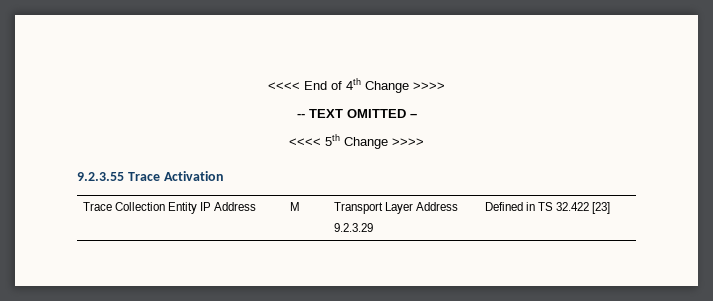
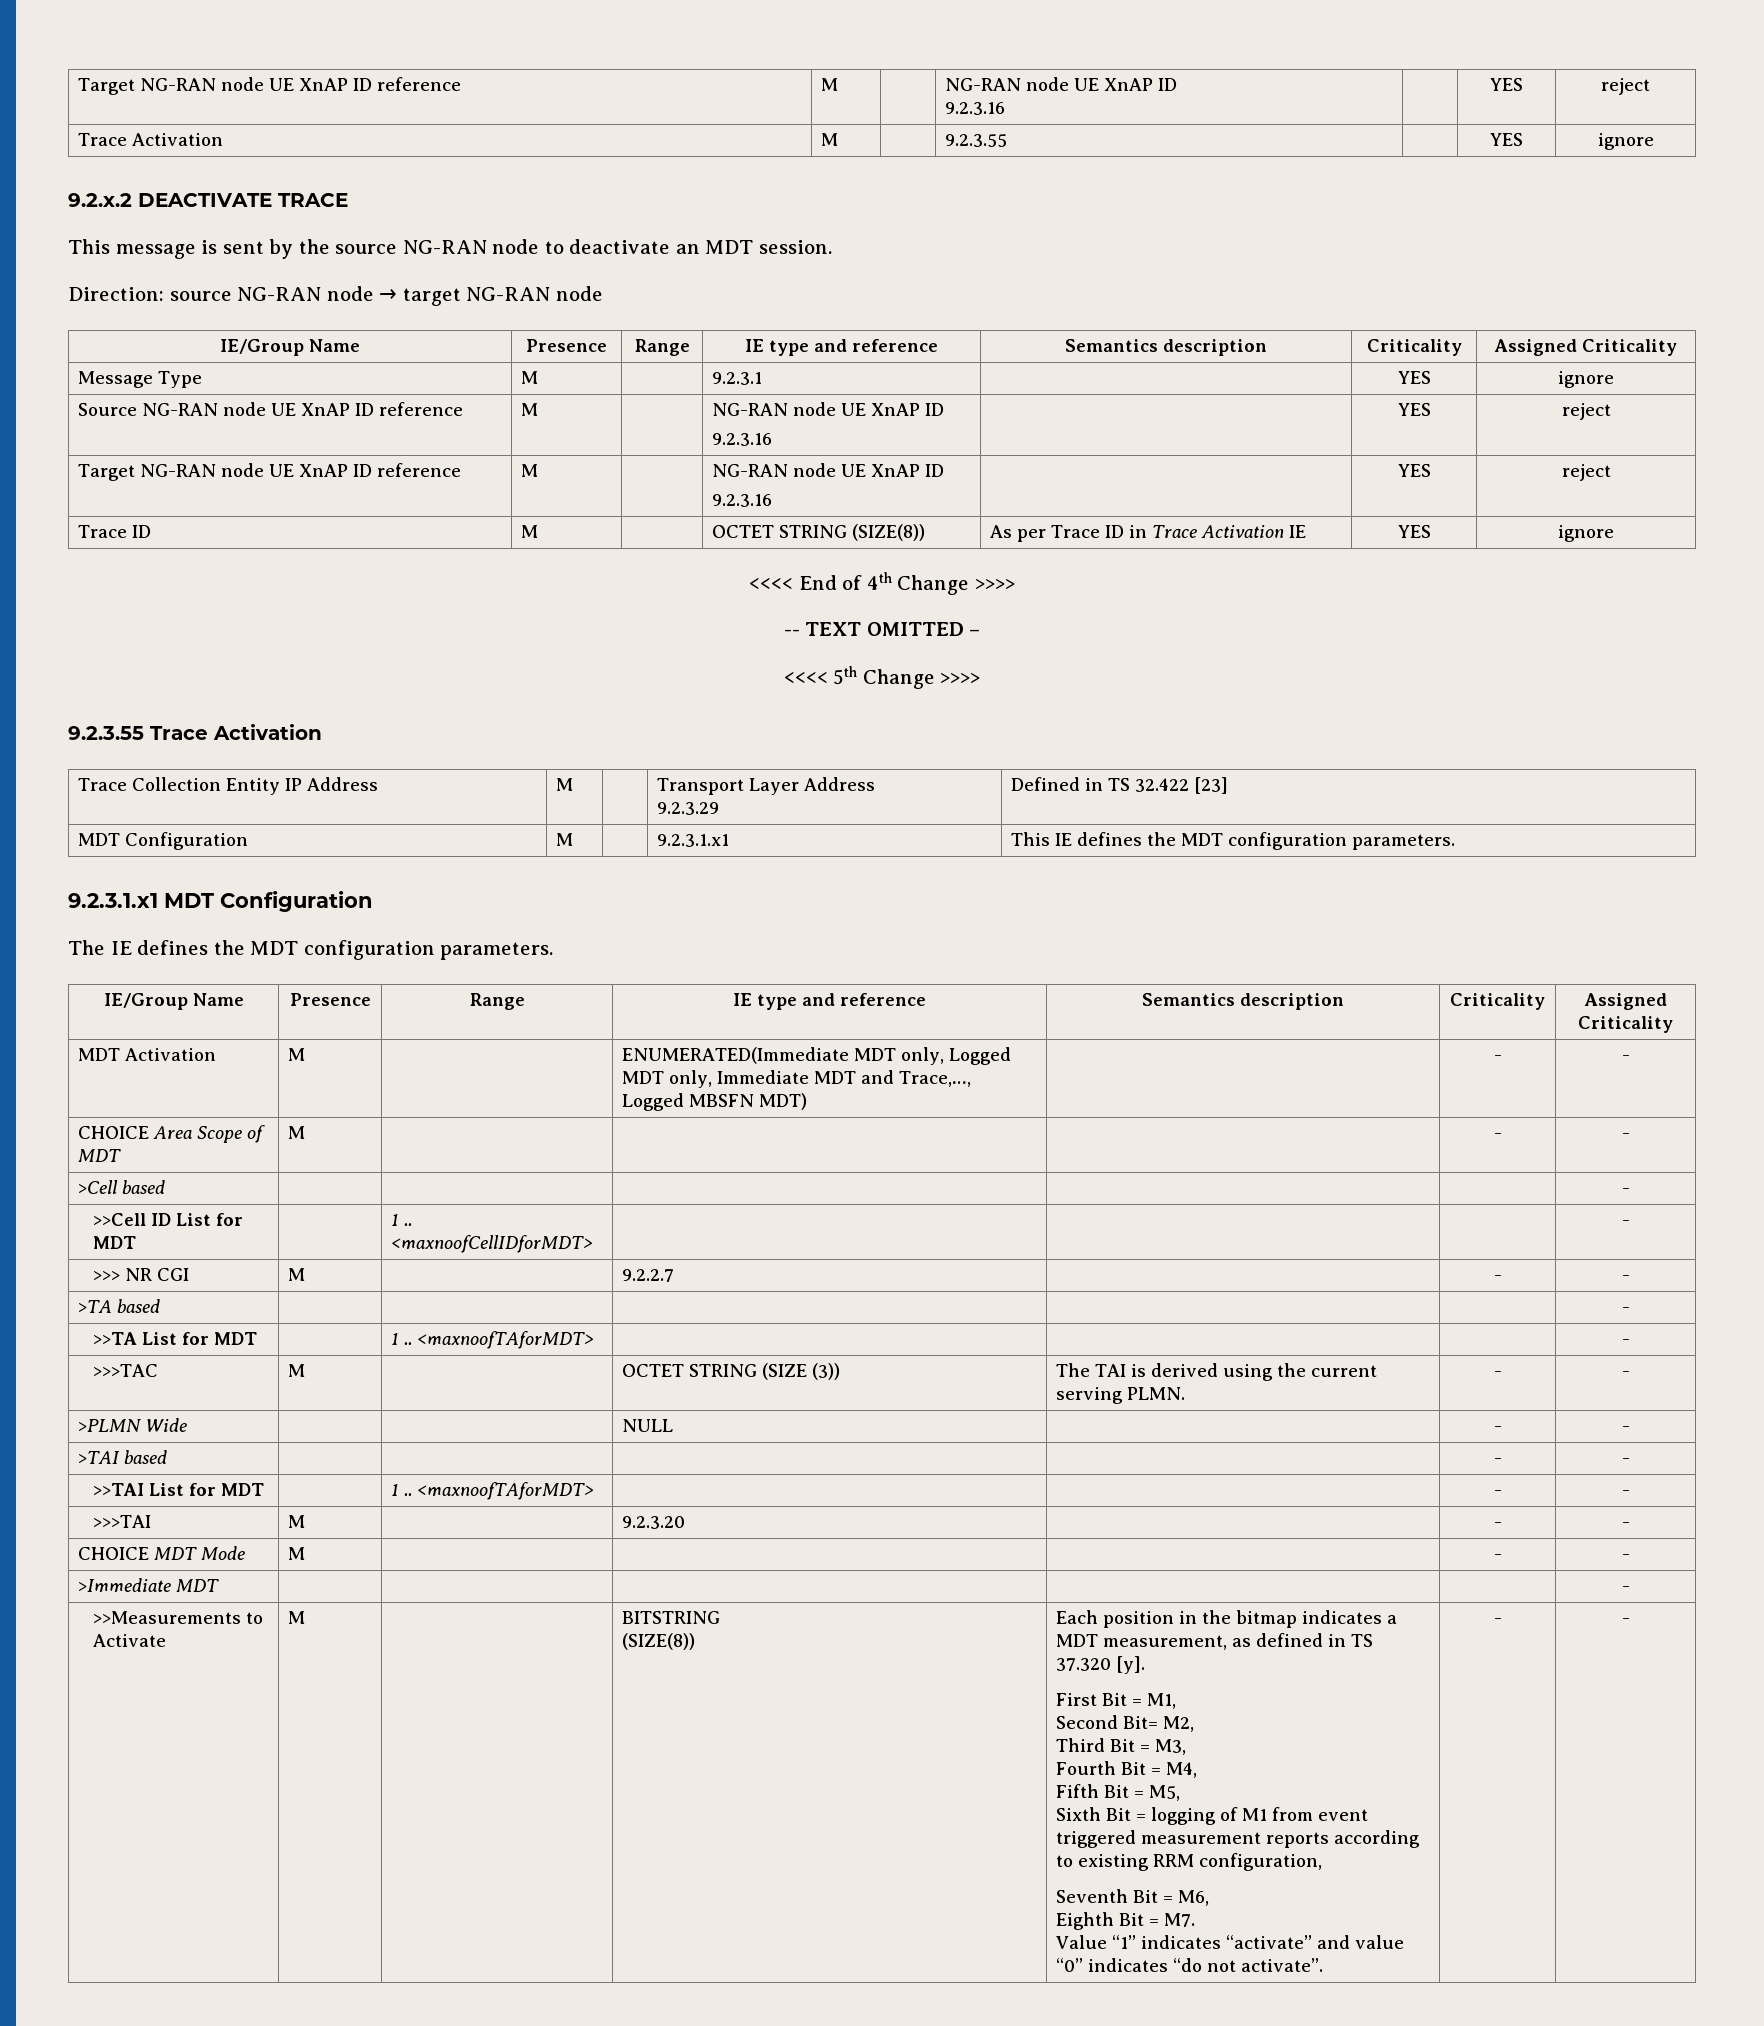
(268, 86) none -> [78,77,462,95] [821,78,839,91] [945,77,1178,91] [945,102,1006,115] [1490,78,1523,91] [1601,78,1650,95] [78,133,224,146] [821,133,839,146] [945,134,1008,147] [1490,133,1523,146] [1597,133,1654,150] [68,193,348,207] [68,239,832,259] [68,286,603,306] [220,339,360,356] [526,339,607,352] [634,339,690,356] [745,339,939,356] [1065,339,1267,356] [1366,339,1462,356] [1494,339,1677,356] [78,371,203,388] [521,371,539,384] [712,372,763,385] [1397,371,1431,384] [1558,371,1614,388] [78,402,464,416] [521,403,539,416] [712,402,945,416] [712,433,773,446] [1397,403,1431,416] [1561,403,1611,420] [78,463,462,481] [521,464,539,477] [712,463,945,477] [712,494,773,507] [1397,464,1431,477] [1561,464,1611,481] [78,525,152,538] [521,525,539,538] [712,524,926,541] [990,525,1307,542] [1397,525,1431,538] [1558,525,1614,542] Target NG-RAN node UE XnAP ID reference | M | | NG-RAN node UE XnAP ID // 9.2.3.16 | | YES | reject // Trace Activation | M | | 9.2.3.55 | | YES | ignore // 9.2.x.2 DEACTIVATE TRACE // This message is sent by the source NG-RAN node to deactivate an MDT session. // Direction: source NG-RAN node → target NG-RAN node // IE/Group Name | Presence | Range | IE type and reference | Semantics description | Criticality | Assigned Criticality // Message Type | M | | 9.2.3.1 | | YES | ignore // Source NG-RAN node UE XnAP ID reference | M | | NG-RAN node UE XnAP ID // 9.2.3.16 | | YES | reject // Target NG-RAN node UE XnAP ID reference | M | | NG-RAN node UE XnAP ID // 9.2.3.16 | | YES | reject // Trace ID | M | | OCTET STRING (SIZE(8)) | As per Trace ID in Trace Activation IE | YES | ignore //
(610, 208) none -> [78,832,249,850] [556,833,574,846] [657,834,730,847] [1011,832,1456,850] [68,891,373,912] [68,940,554,960] [103,993,244,1010] [289,993,371,1006] [469,993,525,1010] [733,993,927,1010] [1142,993,1344,1010] [1450,993,1545,1010] [1583,993,1667,1010] [1578,1016,1673,1033] [78,1048,217,1061] [288,1048,306,1061] [622,1047,1012,1065] [622,1070,972,1088] [622,1093,808,1111] [1493,1055,1502,1061] [1621,1055,1630,1061] [78,1125,266,1143] [78,1149,122,1162] [288,1126,306,1139] [1493,1133,1502,1139] [1621,1133,1630,1139] [78,1180,166,1194] [1621,1188,1630,1194] [92,1213,243,1226] [92,1236,136,1249] [391,1214,413,1226] [391,1235,594,1253] [1621,1220,1630,1226] [92,1268,189,1281] [288,1268,306,1281] [622,1269,675,1282] [1493,1275,1502,1281] [1621,1275,1630,1281] [78,1299,161,1313] [1621,1307,1630,1313] [92,1332,257,1345] [391,1331,595,1349] [1621,1339,1630,1345] [92,1364,158,1377] [288,1364,306,1377] [622,1363,841,1380] [1056,1363,1378,1381] [1056,1387,1186,1404] [1493,1371,1502,1377] [1621,1371,1630,1377] [78,1418,188,1432] [622,1419,674,1432] [1493,1426,1502,1432] [1621,1426,1630,1432] [78,1450,168,1464] [1493,1458,1502,1464] [1621,1458,1630,1464] [92,1483,264,1496] [391,1482,595,1500] [1493,1490,1502,1496] [1621,1490,1630,1496] [92,1515,151,1528] [288,1515,306,1528] [622,1516,686,1529] [1493,1522,1502,1528] [1621,1522,1630,1528] [78,1546,246,1560] [288,1547,306,1560] [1493,1554,1502,1560] [1621,1554,1630,1560] [78,1578,220,1592] [1621,1586,1630,1592] [92,1611,263,1624] [92,1634,166,1647] [288,1611,306,1624] [622,1611,721,1624] [622,1633,696,1650] [1056,1610,1398,1628] [1056,1633,1374,1650] [1056,1656,1146,1674] [1056,1693,1177,1709] [1056,1715,1195,1732] [1056,1738,1187,1755] [1056,1761,1198,1778] [1056,1784,1181,1801] [1056,1807,1369,1825] [1056,1830,1421,1848] [1056,1853,1323,1871] [1056,1889,1210,1906] [1056,1912,1196,1930] [1056,1935,1405,1949] [1056,1958,1324,1972] [1493,1618,1502,1624] [1621,1618,1630,1624] // MDT Configuration | M | | 9.2.3.1.x1 | This IE defines the MDT configuration parameters. // 9.2.3.1.x1 MDT Configuration // The IE defines the MDT configuration parameters. // IE/Group Name | Presence | Range | IE type and reference | Semantics description | Criticality | Assigned Criticality // MDT Activation | M | | ENUMERATED(Immediate MDT only, Logged MDT only, Immediate MDT and Trace,…, Logged MBSFN MDT) | | - | - // CHOICE Area Scope of MDT | M | | | | - | - // >Cell based | | | | | | - // >>Cell ID List for MDT | | 1 .. <maxnoofCellIDforMDT> | | | | - // >>> NR CGI | M | | 9.2.2.7 | | - | - // >TA based | | | | | | - // >>TA List for MDT | | 1 .. <maxnoofTAforMDT> | | | | - // >>>TAC | M | | OCTET STRING (SIZE (3)) | The TAI is derived using the current serving PLMN. | - | - // >PLMN Wide | | | NULL | | - | - // >TAI based | | | | | - | - // >>TAI List for MDT | | 1 .. <maxnoofTAforMDT> | | | - | - // >>>TAI | M | | 9.2.3.20 | | - | - // CHOICE MDT Mode | M | | | | - | - // >Immediate MDT | | | | | | - // >>Measurements to Activate | M | | BITSTRING // (SIZE(8)) | Each position in the bitmap indicates a MDT measurement, as defined in TS 37.320 [y]. // First Bit = M1, // Second Bit= M2, // Third Bit = M3, // Fourth Bit = M4, // Fifth Bit = M5, // Sixth Bit = logging of M1 from event triggered measurement reports according to existing RRM configuration, // Seventh Bit = M6, // Eighth Bit = M7. // Value “1” indicates “activate” and value “0” indicates “do not activate”. | - | -

